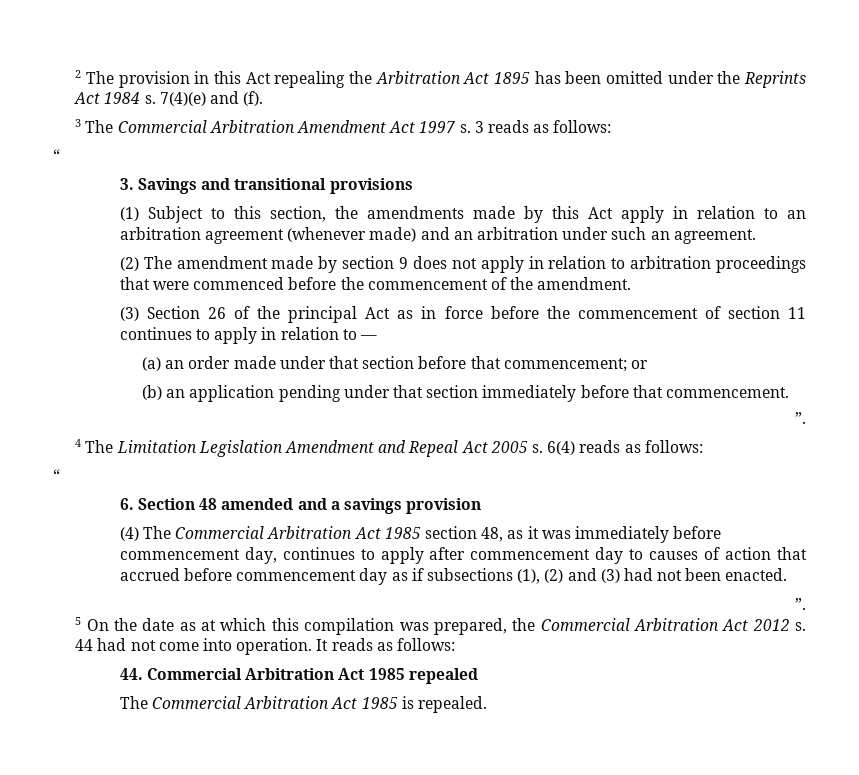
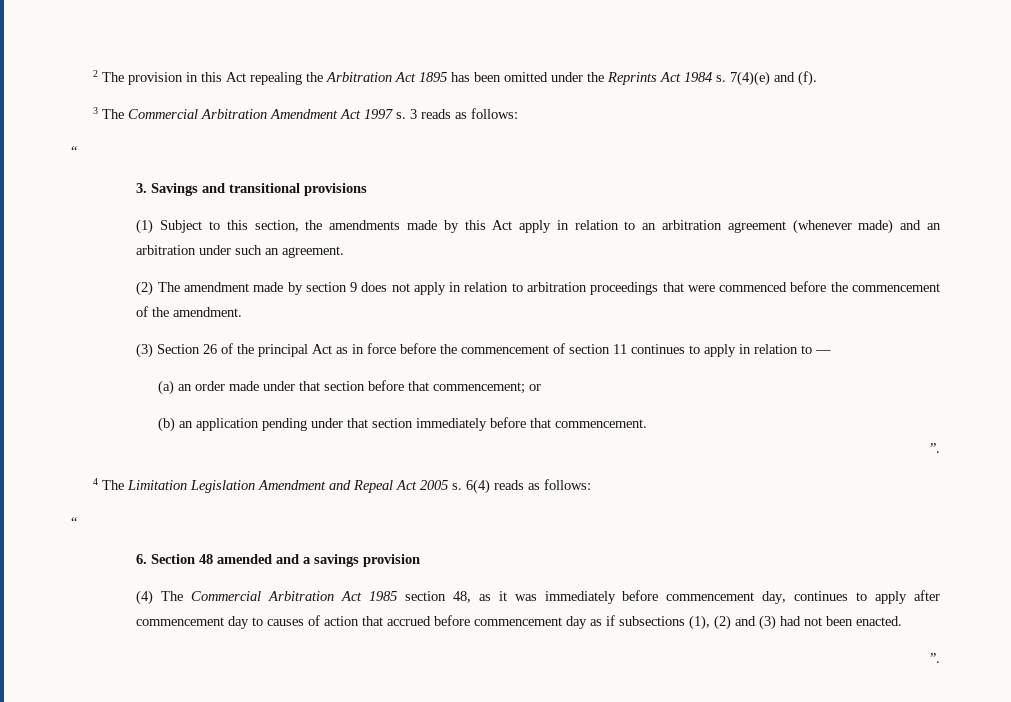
[75,617,807,635] [75,638,455,655] [119,668,478,684] [119,696,487,713] // 5 On the date as at which this compilation was prepared, the Commercial Arbitration Act 2012 s. 44 had not come into operation. It reads as follows: // 44. Commercial Arbitration Act 1985 repealed // The Commercial Arbitration Act 1985 is repealed. -> (940, 658) none

